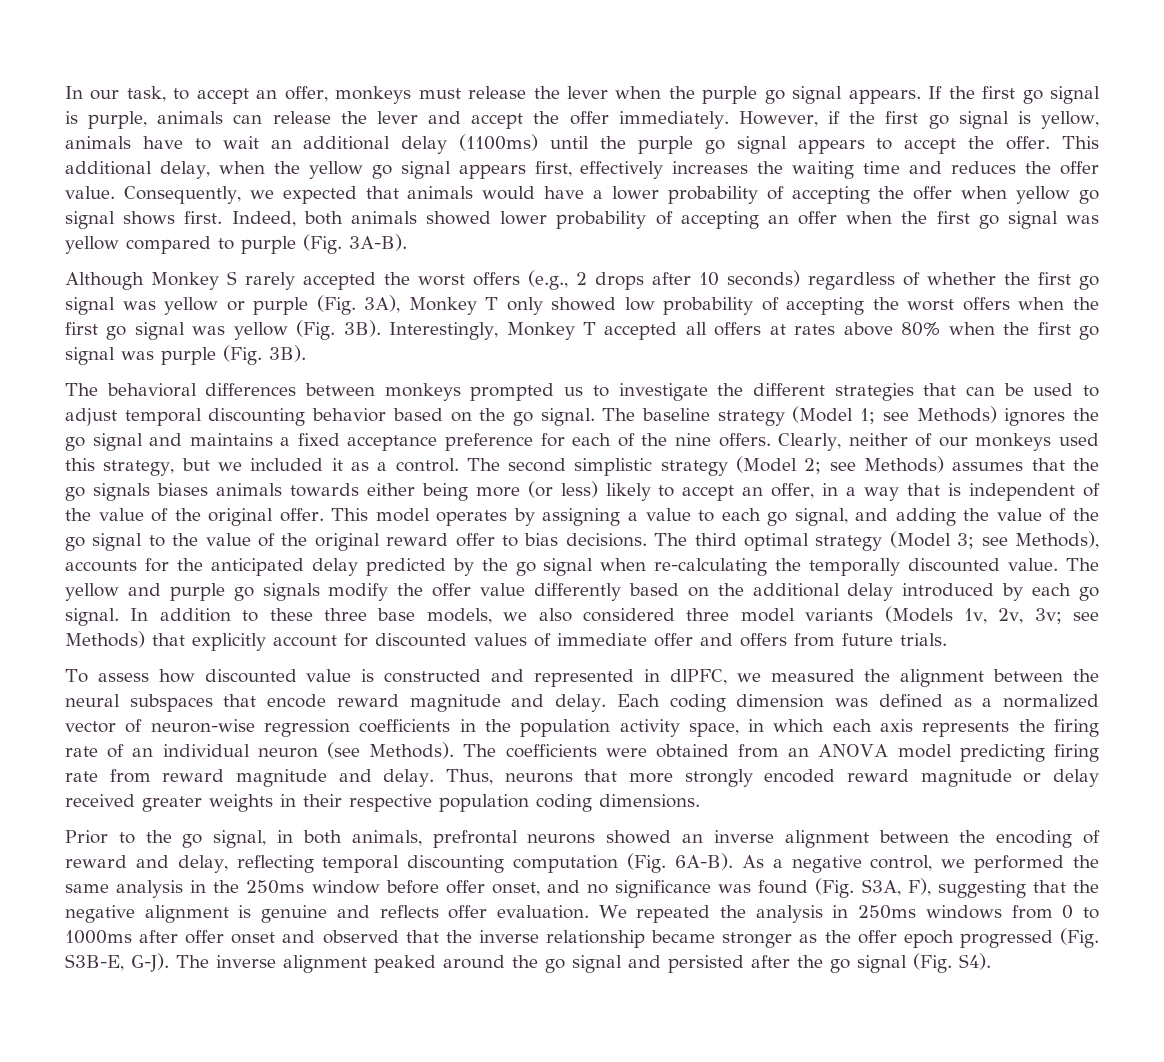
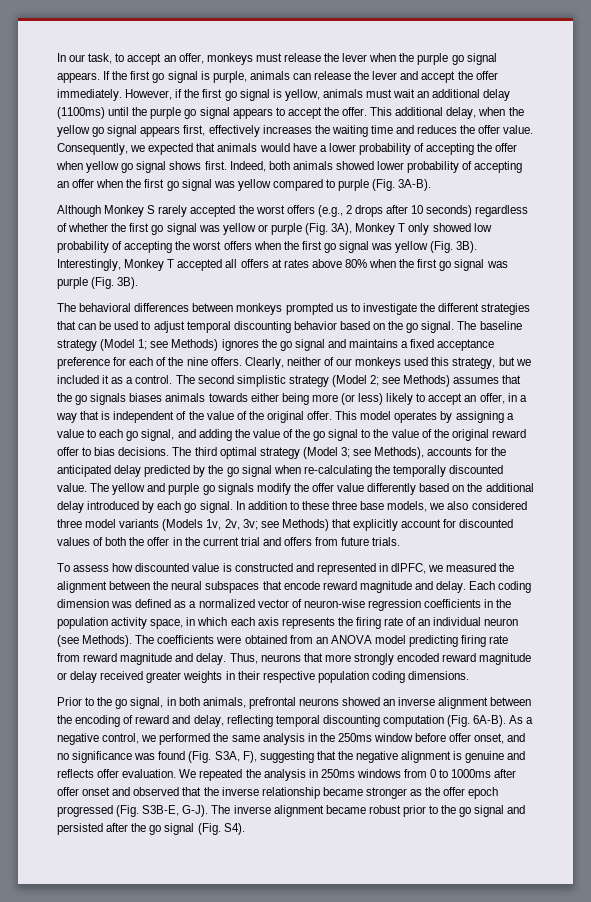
[142,136,211,150] have to -> [366,89,393,98] must
[557,633,693,647] immediate offer -> [105,537,260,546] both the offer in the current trial
[374,955,505,973] peaked around -> [325,805,439,817] became robust prior to

